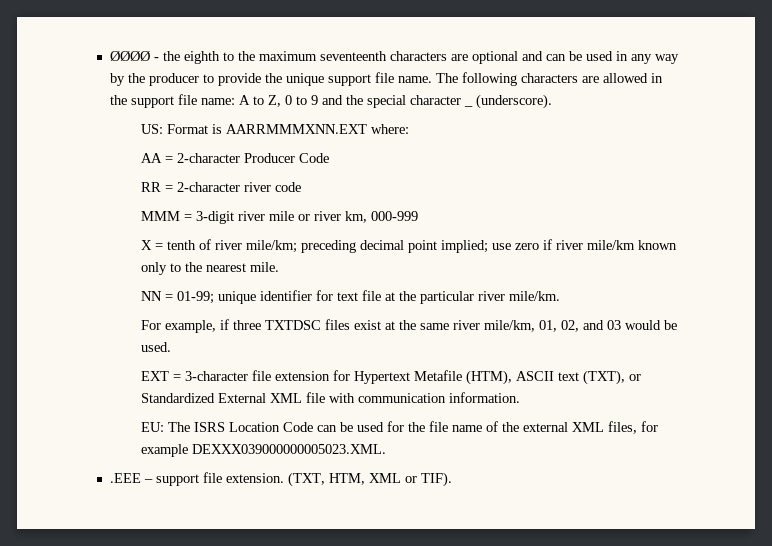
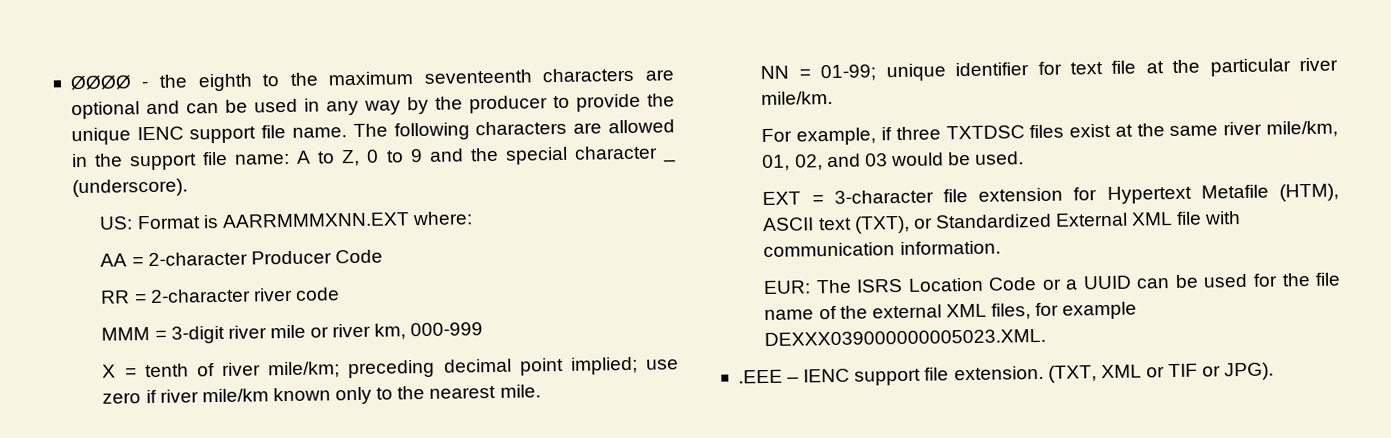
(324, 79) none -> [136,126,184,141] IENC
[140,422,164,432] EU: -> [763,280,812,295] EUR:
(313, 427) none -> [1041,275,1132,290] or a UUID
(153, 481) none -> [803,368,851,383] IENC
[328,473,365,485] HTM, -> (1097, 374) none
[420,472,452,487] TIF). -> [1168,362,1275,381] TIF or JPG).

